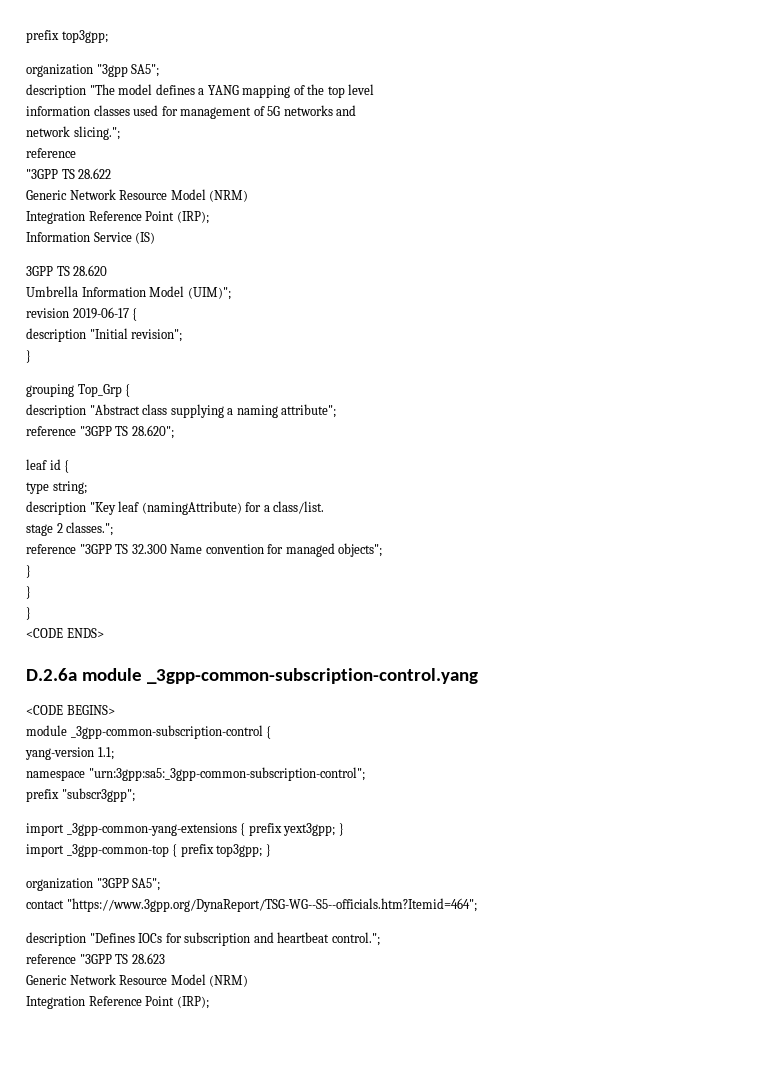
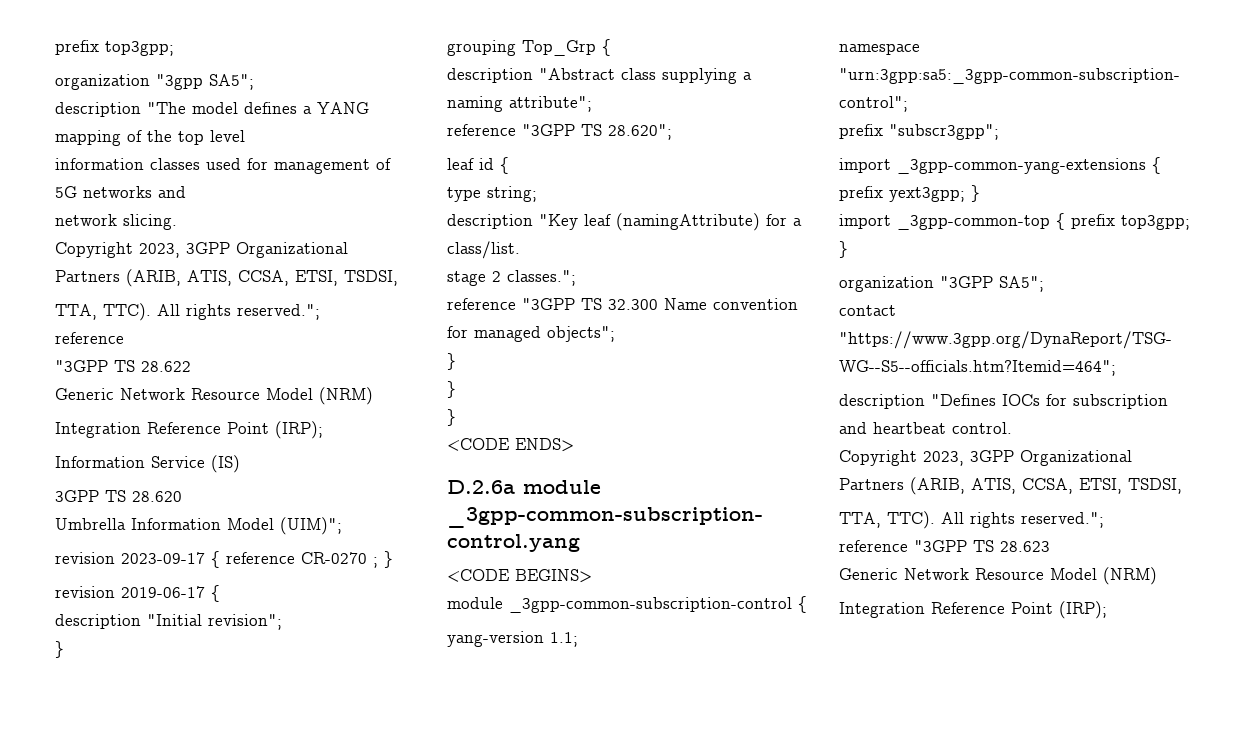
[73,126,120,140] slicing."; -> [123,214,177,230] [55,242,348,258] [55,269,398,287] [55,303,320,321] slicing. // Copyright 2023, 3GPP Organizational Partners (ARIB, ATIS, CCSA, ETSI, TSDSI, // TTA, TTC). All rights reserved.";
(231, 293) none -> [55,551,393,568] // revision 2023-09-17 { reference CR-0270 ; }
[331,932,380,946] control."; -> [952,422,1012,434] [839,450,1132,466] [839,477,1182,495] [839,511,1104,529] control. // Copyright 2023, 3GPP Organizational Partners (ARIB, ATIS, CCSA, ETSI, TSDSI, // TTA, TTC). All rights reserved.";

